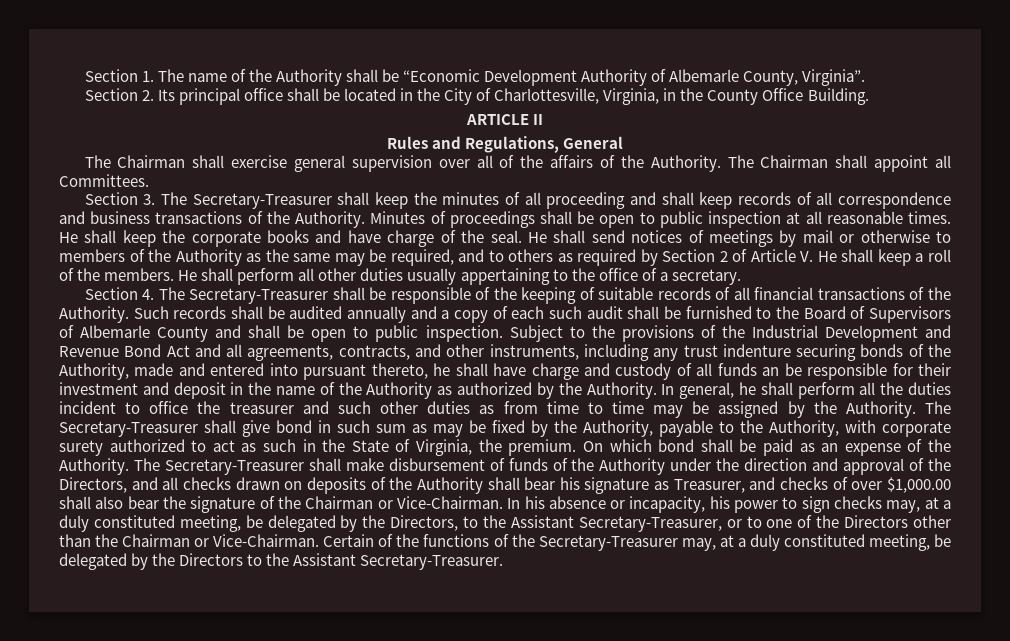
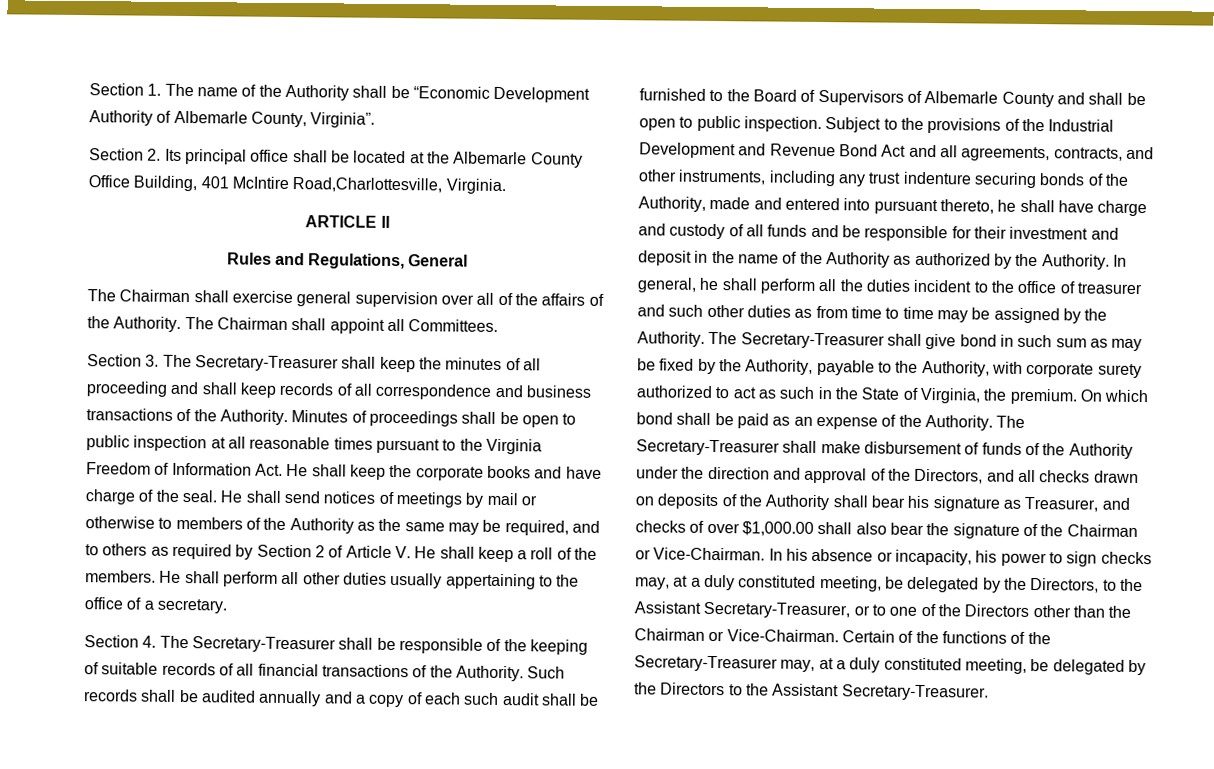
[400,88,869,105] in the City of Charlottesville, Virginia, in the County Office Building. -> [409,151,583,168] [88,175,506,195] at the Albemarle County Office Building, 401 McIntire Road,Charlottesville, Virginia.
[907,211,951,224] times. -> [333,437,542,455] [86,462,283,476] times pursuant to the Virginia Freedom of Information Act.
[762,367,780,376] an -> [810,224,839,238] and
[149,401,221,414] office the -> [990,280,1075,294] the office of

